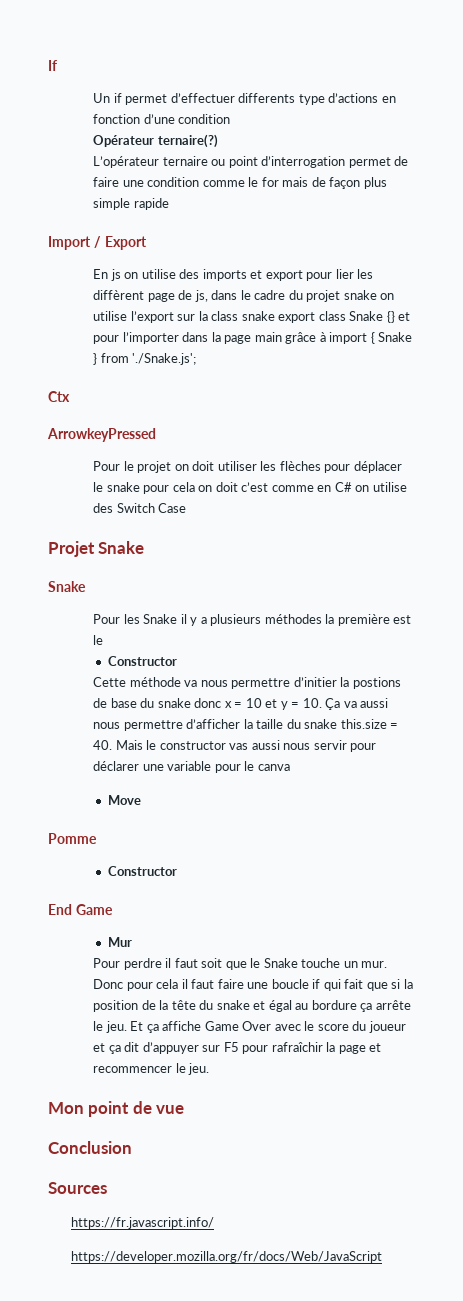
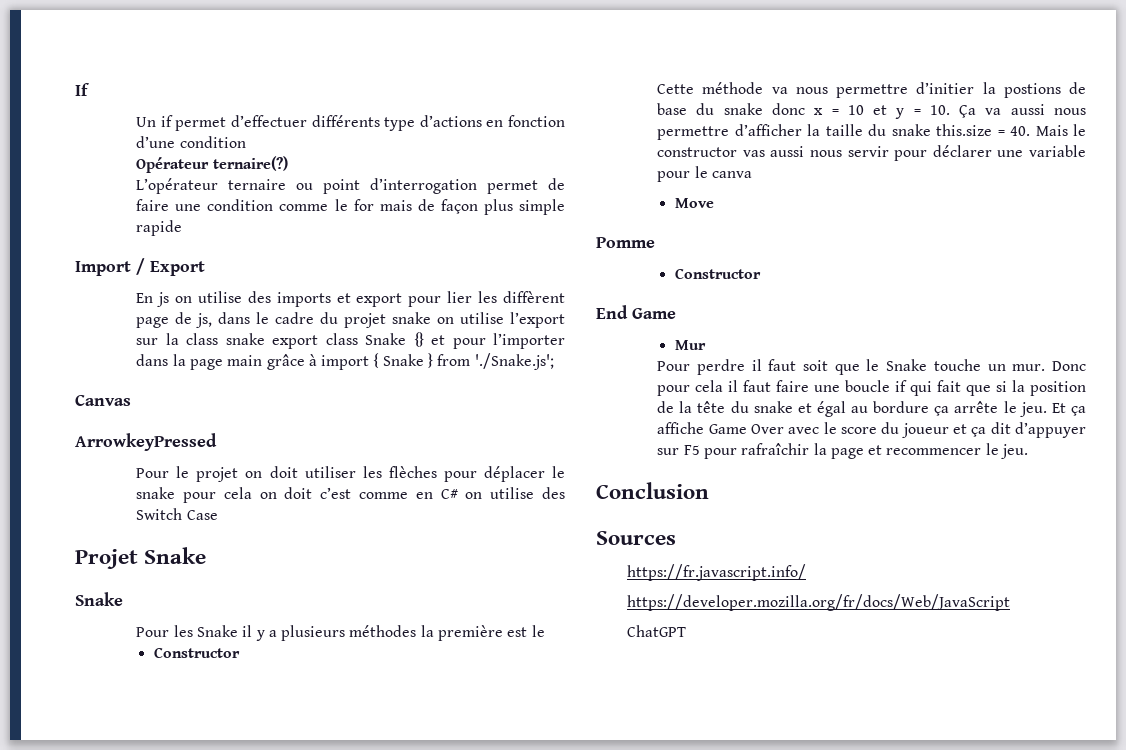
[238,93,296,103] differents -> [311,115,380,127] différents
[48,391,70,402] Ctx -> [75,395,131,406] Canvas
[48,1101,185,1117] // Mon point de vue -> (1029, 451) none
(382, 1257) none -> [626,625,686,637] // ChatGPT

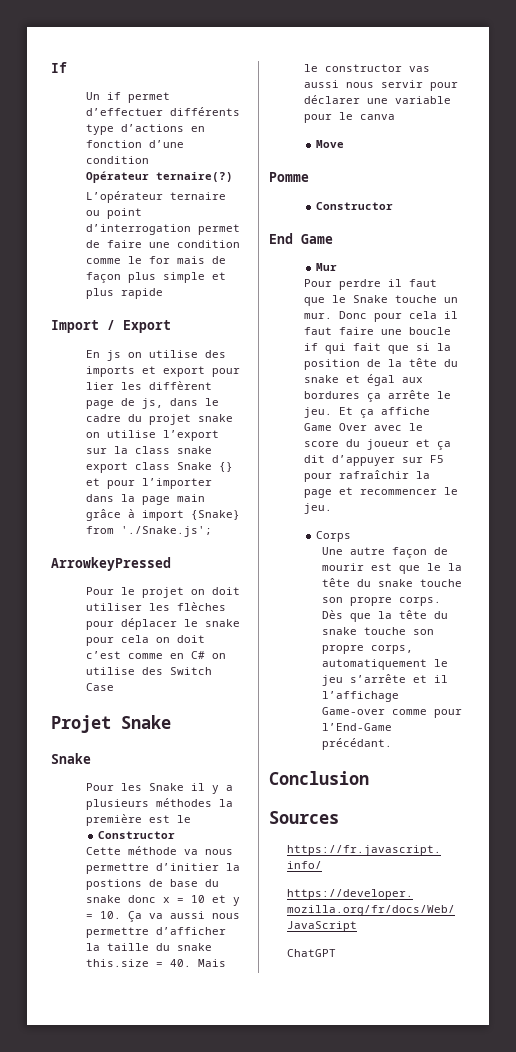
(566, 207) none -> [212,272,227,280] [86,288,115,299] et plus
[373,353,434,368] { Snake } -> [191,510,241,520] {Snake}
[75,395,131,406] // Canvas -> (213, 531) none
[803,360,829,371] soit -> (438, 283) none
[851,401,930,413] au bordure -> [402,377,424,383] [304,391,361,399] aux bordures
(1029, 451) none -> [316,531,352,542] [321,547,448,558] [321,563,462,574] [321,578,462,587] [321,597,441,606] [321,610,448,622] [321,627,434,635] [321,645,413,654] [321,659,448,670] [321,674,448,686] [321,691,399,702] [321,707,462,718] [321,723,392,731] [321,738,392,750] // Corps // Une autre façon de mourir est que le la tête du snake touche son propre corps. Dès que la tête du snake touche son propre corps, automatiquement le jeu s’arrête et il l’affichage Game-over comme pour l’End-Game précédant.

